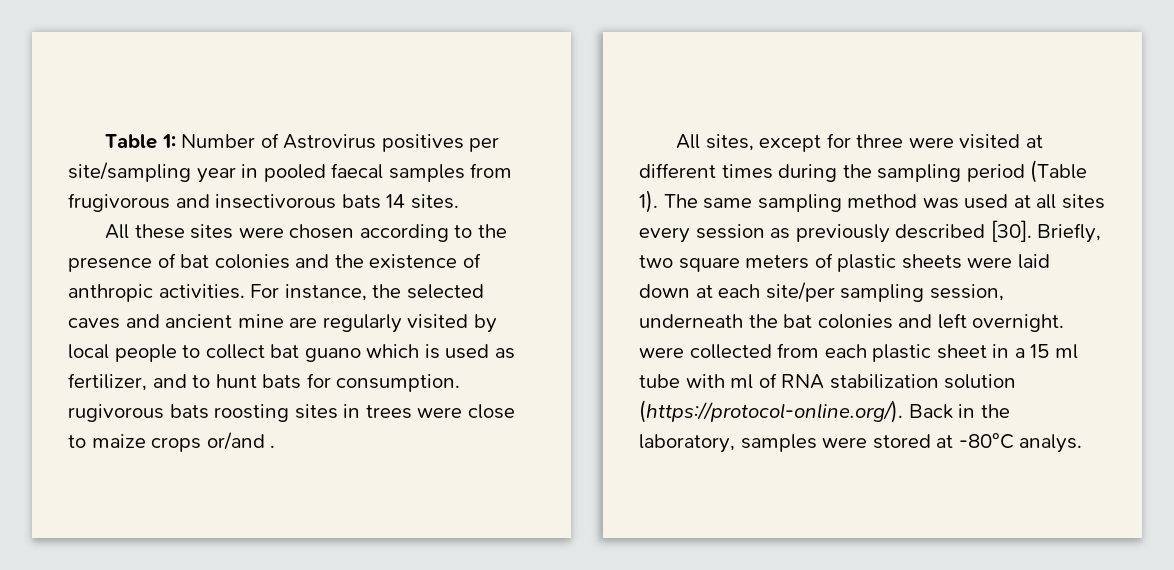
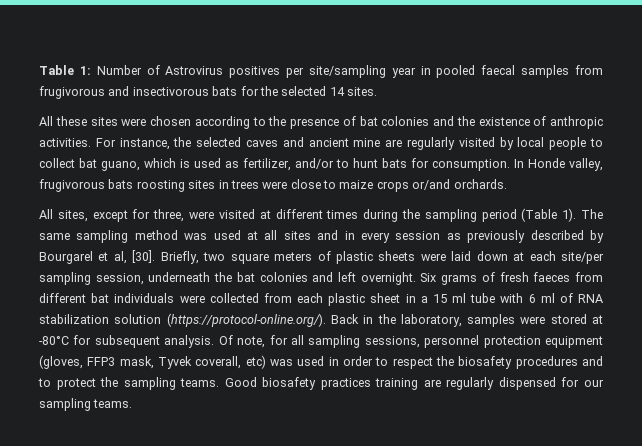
(381, 201) none -> [240,86,327,96] for the selected
[304,348,361,362] guano -> [101,161,140,171] guano,
[152,374,187,388] and -> [295,158,334,169] and/or
[68,404,164,422] rugivorous -> [514,158,603,171] [39,179,105,192] In Honde valley, frugivorous
[270,445,276,448] . -> [453,179,507,189] orchards.
[856,134,904,148] three -> [153,209,185,222] three,
(1105, 201) none -> [317,230,355,240] and in
(986, 231) none -> [589,230,604,243] [39,251,127,264] by Bourgarel et al,
(1065, 323) none -> [420,272,604,285] [39,293,175,303] Six grams of fresh faeces from different bat individuals
(725, 381) none -> [528,294,536,303] 6
[1019,434,1083,453] analys. -> [73,335,603,348] [39,355,603,369] [38,377,605,390] [39,398,133,411] for subsequent analysis. Of note, for all sampling sessions, personnel protection equipment (gloves, FFP3 mask, Tyvek coverall, etc) was used in order to respect the biosafety procedures and to protect the sampling teams. Good biosafety practices training are regularly dispensed for our sampling teams.

